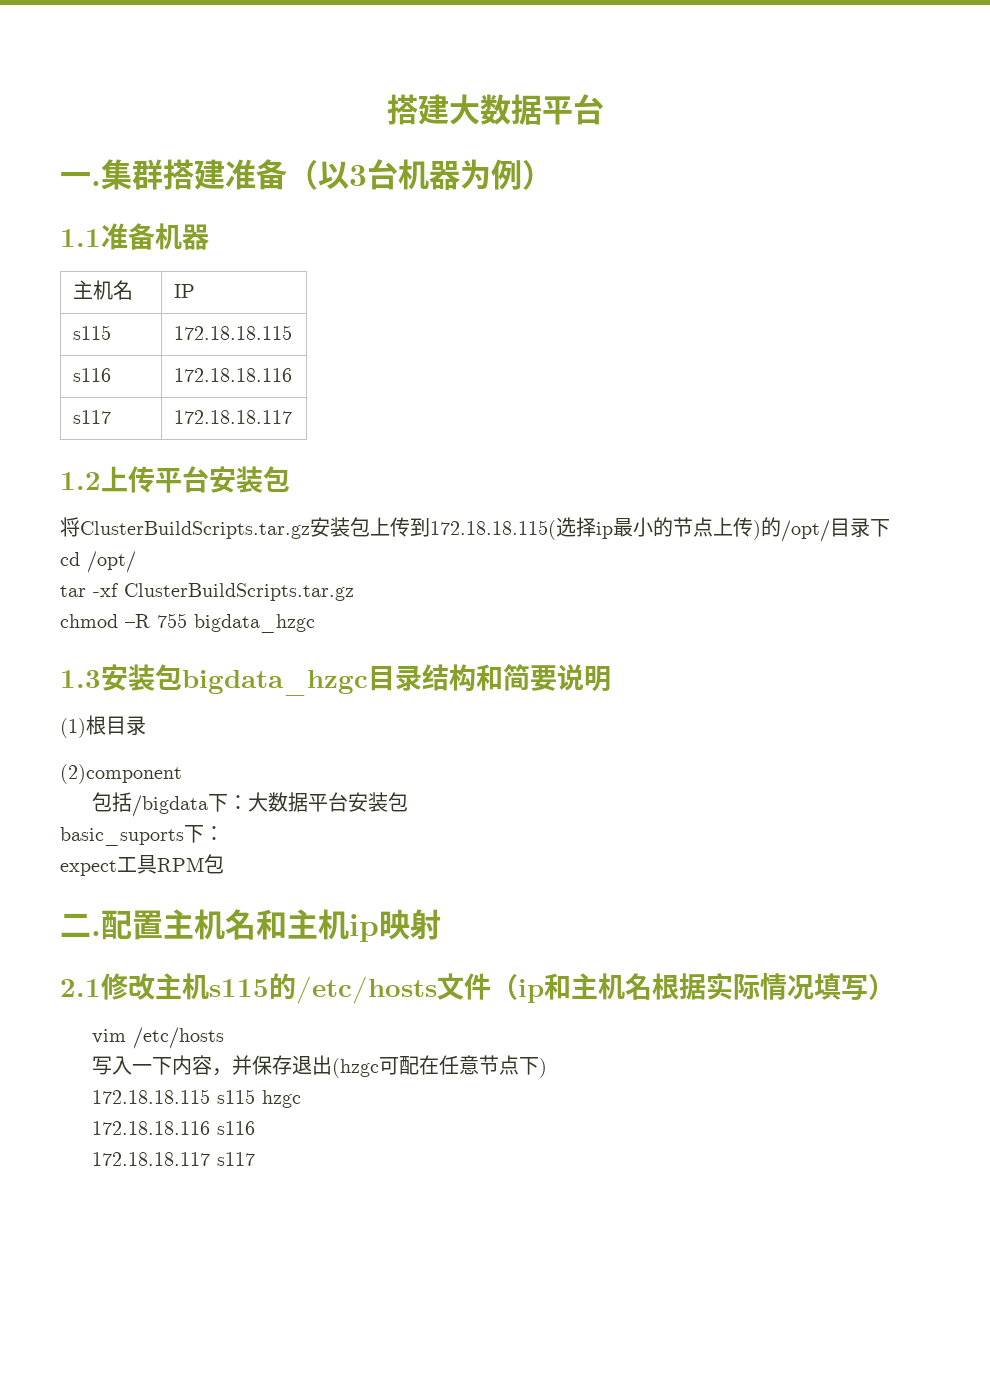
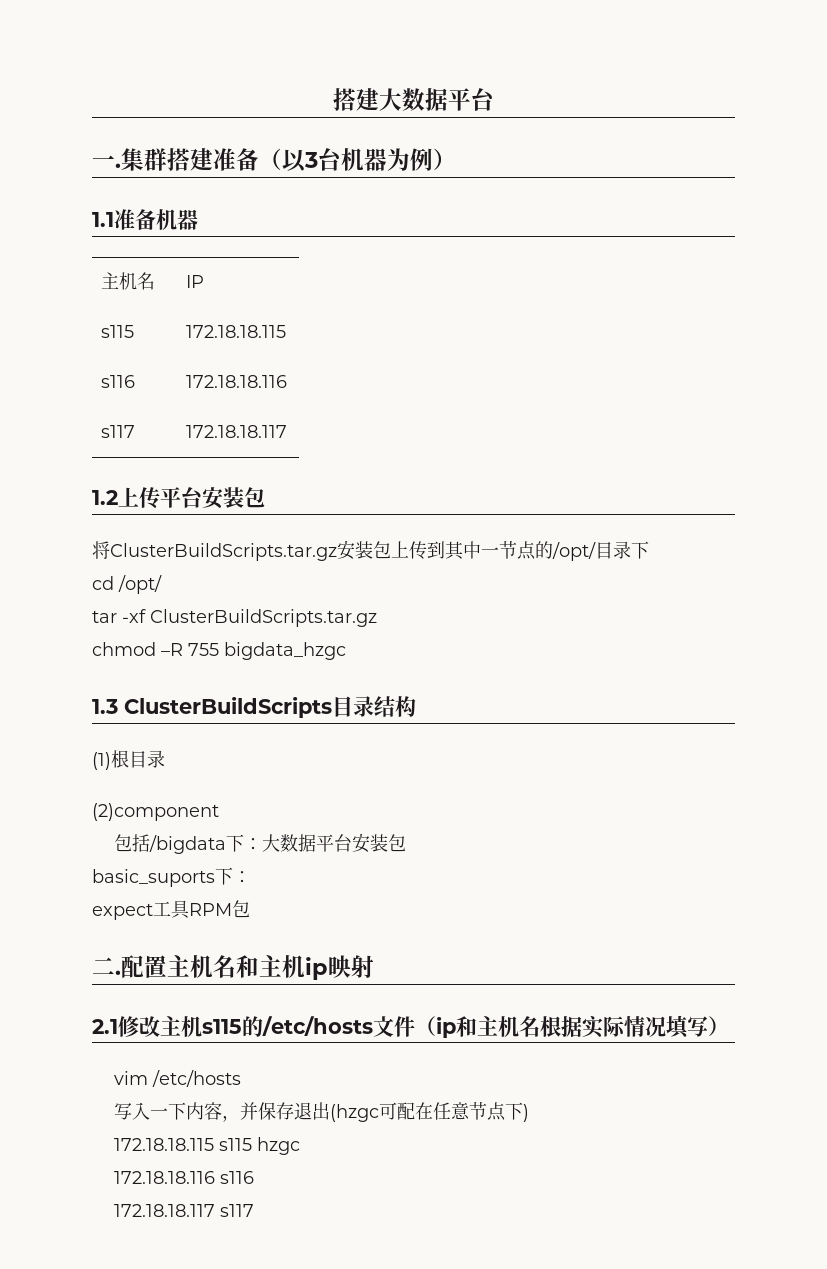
[430,517,761,540] 172.18.18.115(选择ip最小的节点上传) -> [445,541,536,560] 其中一节点
[101,664,368,696] 安装包bigdata_hzgc -> [124,697,332,718] ClusterBuildScripts
[476,664,611,692] 和简要说明 -> (416, 706) none

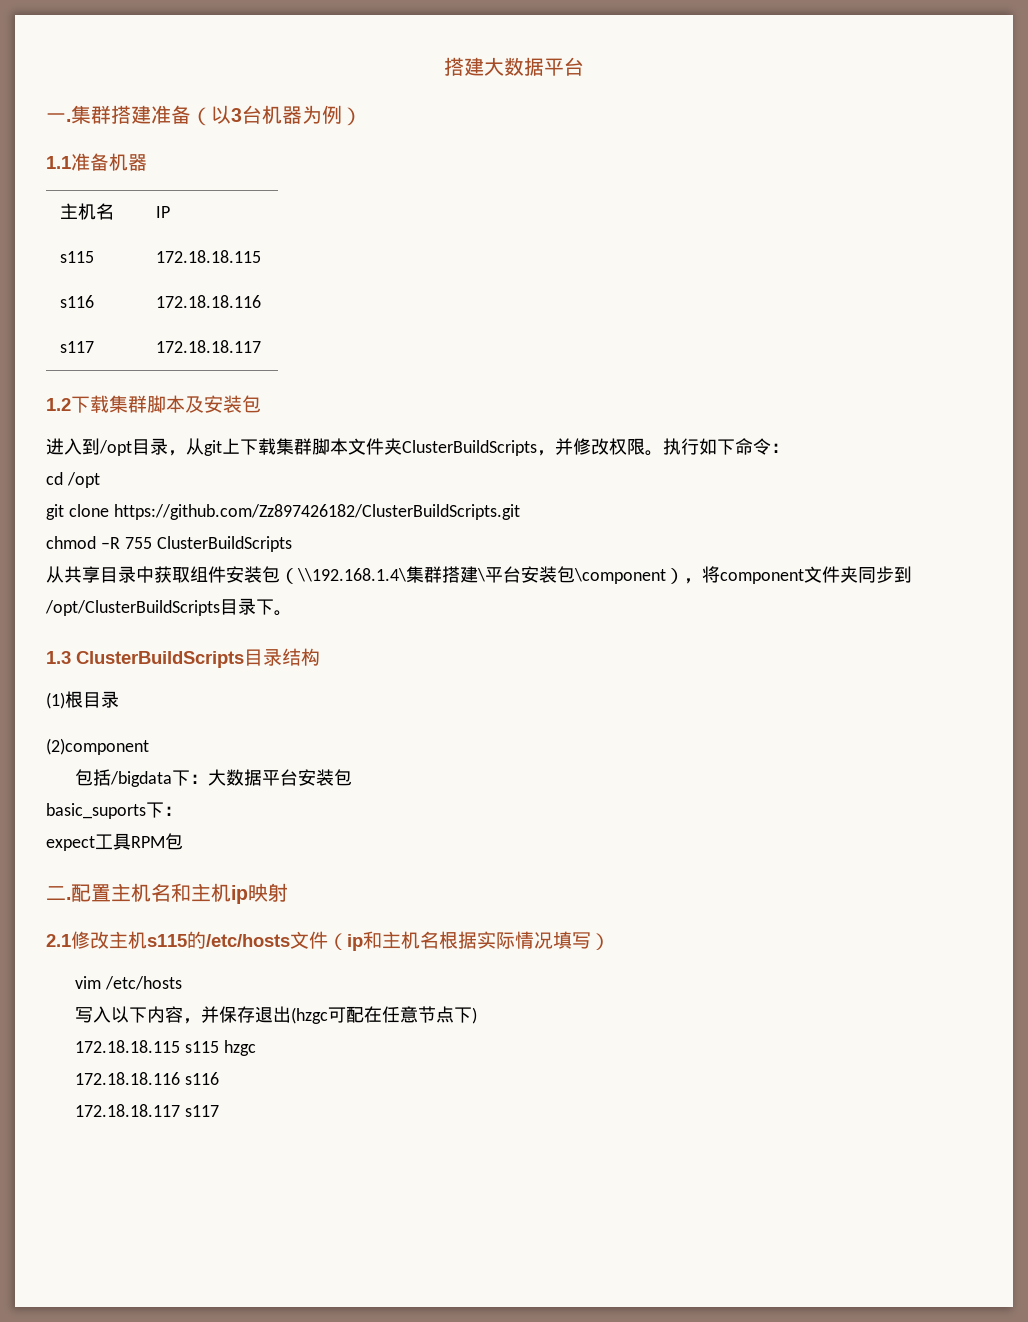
[118,487,265,509] [92,540,649,561] [92,575,162,594] [92,609,377,627] [92,642,346,660] 上传平台安装包 // 将ClusterBuildScripts.tar.gz安装包上传到其中一节点的/opt/目录下 // cd /opt/ // tar -xf ClusterBuildScripts.tar.gz // chmod –R 755 bigdata_hzgc -> [71,395,261,413] [46,438,789,456] [46,472,100,488] [46,504,520,520] [46,536,292,552] [46,566,912,584] [45,598,292,616] 下载集群脚本及安装包 // 进入到/opt目录，从git上下载集群脚本文件夹ClusterBuildScripts，并修改权限。执行如下命令： // cd /opt // git clone https://github.com/Zz897426182/ClusterBuildScripts.git // chmod –R 755 ClusterBuildScripts // 从共享目录中获取组件安装包（\\192.168.1.4\集群搭建\平台安装包\component），将component文件夹同步到/opt/ClusterBuildScripts目录下。
[150,1108,169,1118] 一 -> [111,1006,130,1023] 以

